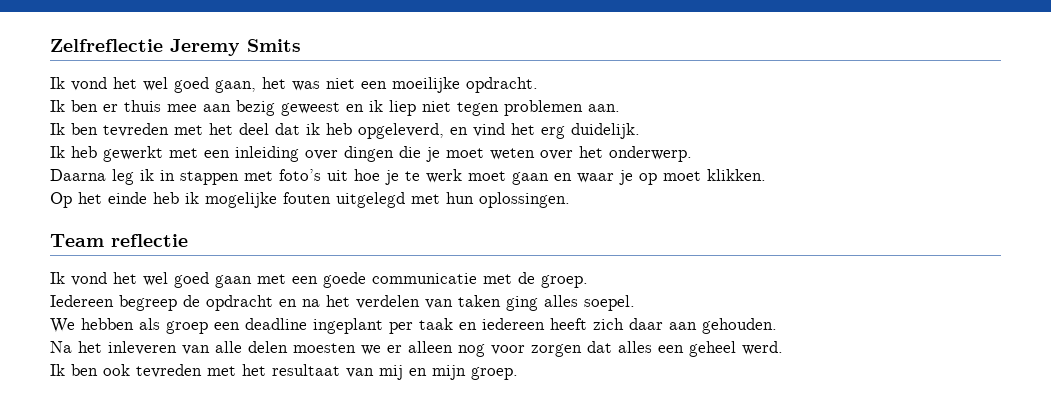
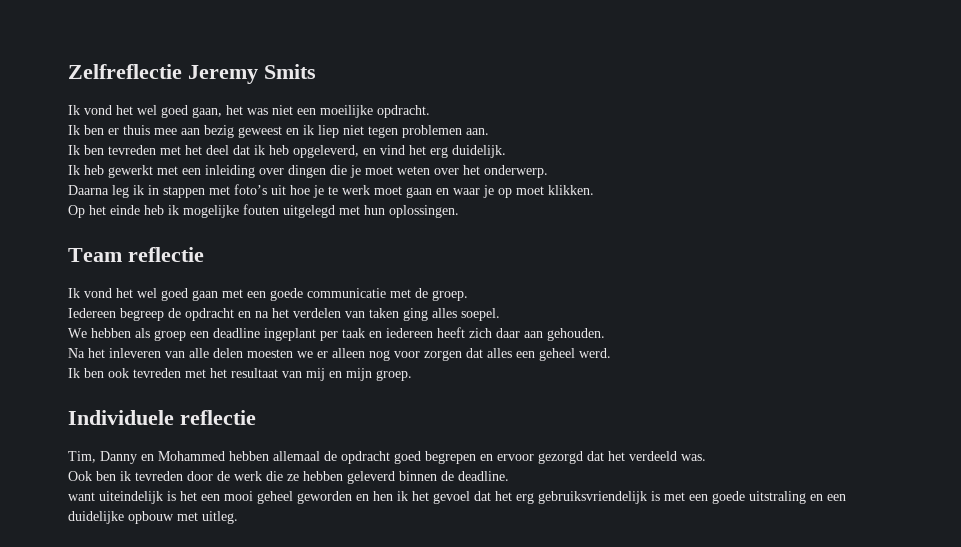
(518, 373) none -> [68,410,256,425] [68,451,706,464] [68,471,509,484] [68,491,846,504] [68,511,238,524] // Individuele reflectie // Tim, Danny en Mohammed hebben allemaal de opdracht goed begrepen en ervoor gezorgd dat het verdeeld was. // Ook ben ik tevreden door de werk die ze hebben geleverd binnen de deadline. // want uiteindelijk is het een mooi geheel geworden en hen ik het gevoel dat het erg gebruiksvriendelijk is met een goede uitstraling en een duidelijke opbouw met uitleg.

